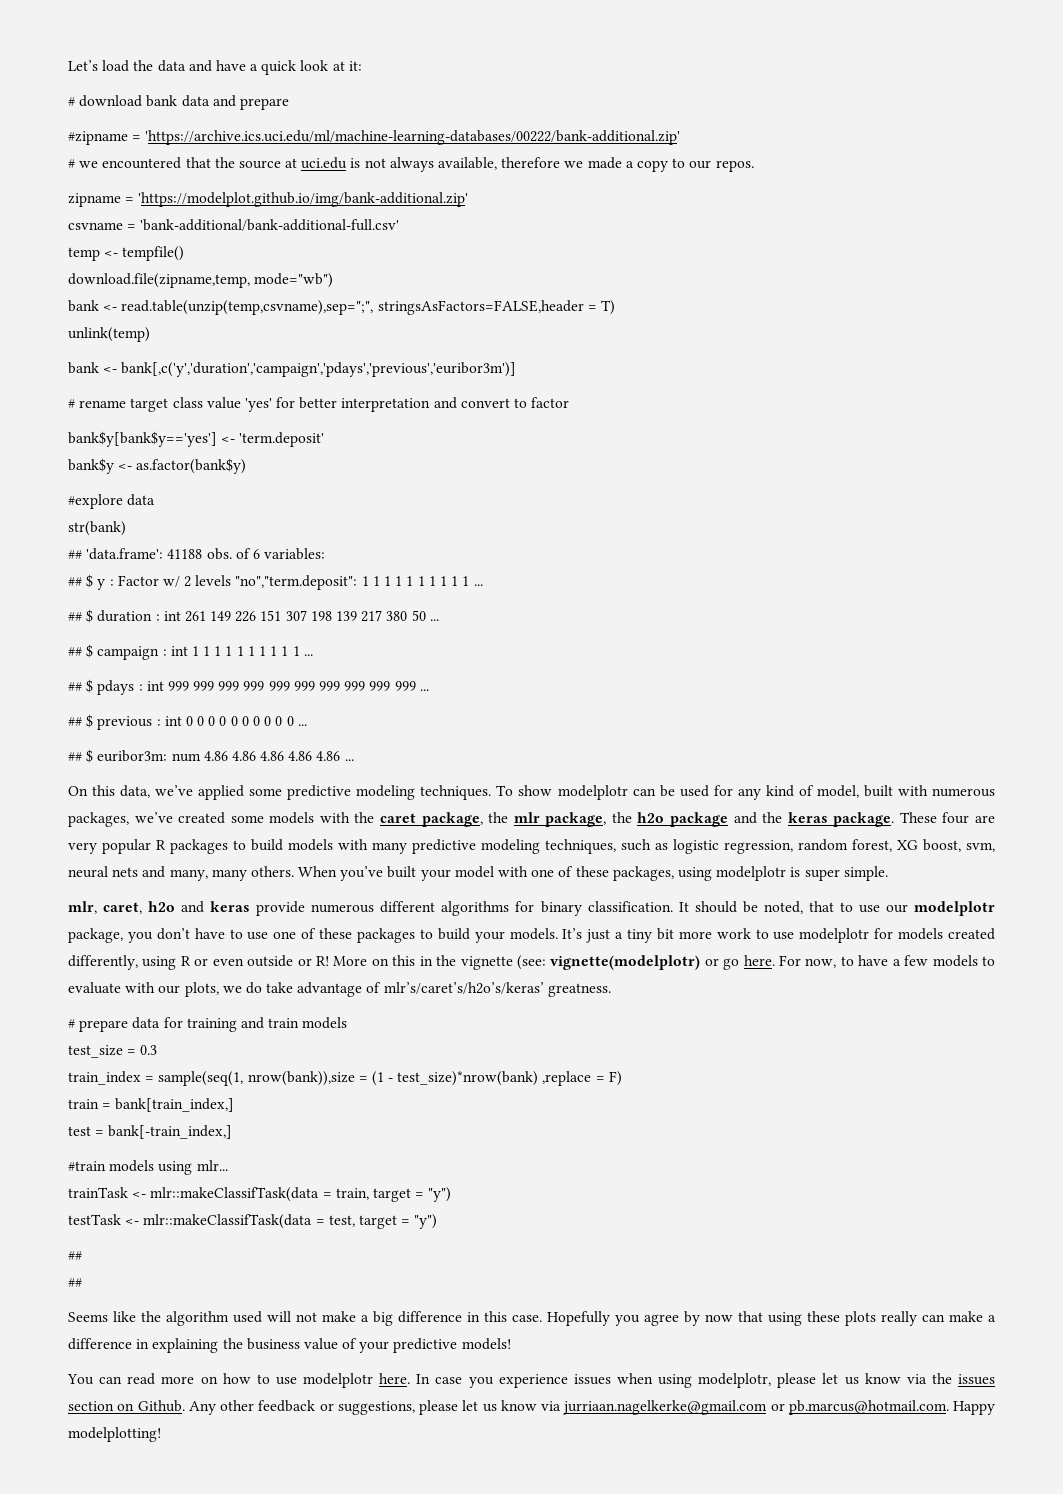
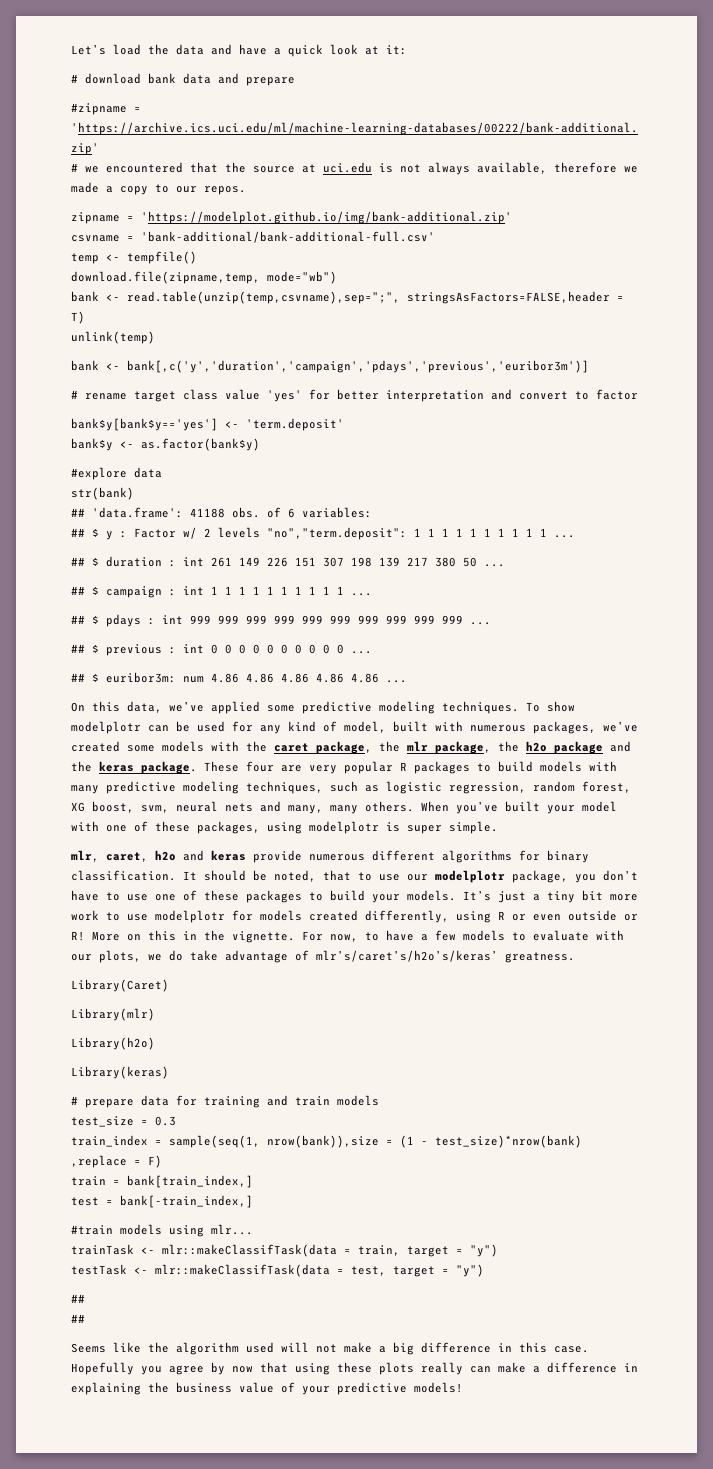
[460,955,775,970] vignette (see: vignette(modelplotr) or go here. -> [232,931,295,943] vignette.
(611, 990) none -> [71,979,169,992] [71,1008,155,1021] [71,1037,155,1050] [71,1066,169,1079] // Library(Caret) // Library(mlr) // Library(h2o) // Library(keras)
[67,1373,995,1388] [68,1400,995,1415] [68,1427,161,1442] // You can read more on how to use modelplotr here. In case you experience issues when using modelplotr, please let us know via the issues section on Github. Any other feedback or suggestions, please let us know via jurriaan.nagelkerke@gmail.com or pb.marcus@hotmail.com. Happy modelplotting! -> (463, 1387) none

